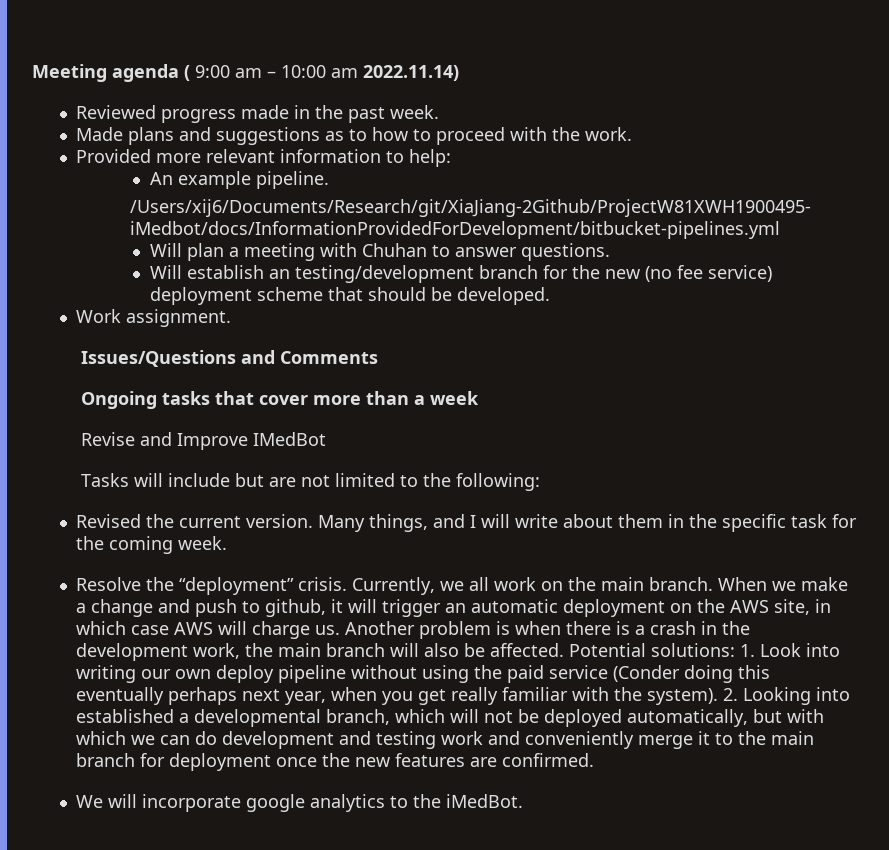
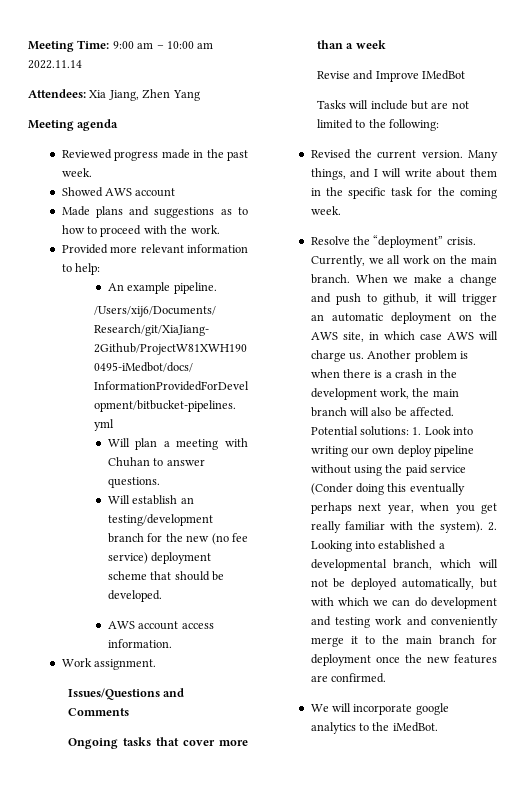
[32,64,190,82] Meeting agenda ( -> [28,40,110,52] Meeting Time:
[363,65,459,81] 2022.11.14) -> [28,60,82,69] [28,89,200,101] [28,119,119,131] 2022.11.14 // Attendees: Xia Jiang, Zhen Yang // Meeting agenda
(440, 112) none -> [61,187,176,197] // Showed AWS account
(550, 296) none -> [107,621,214,630] [107,639,172,648] // AWS account access information.

